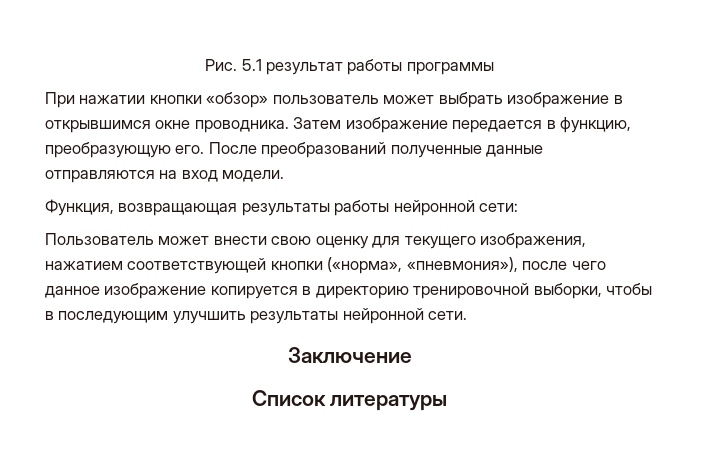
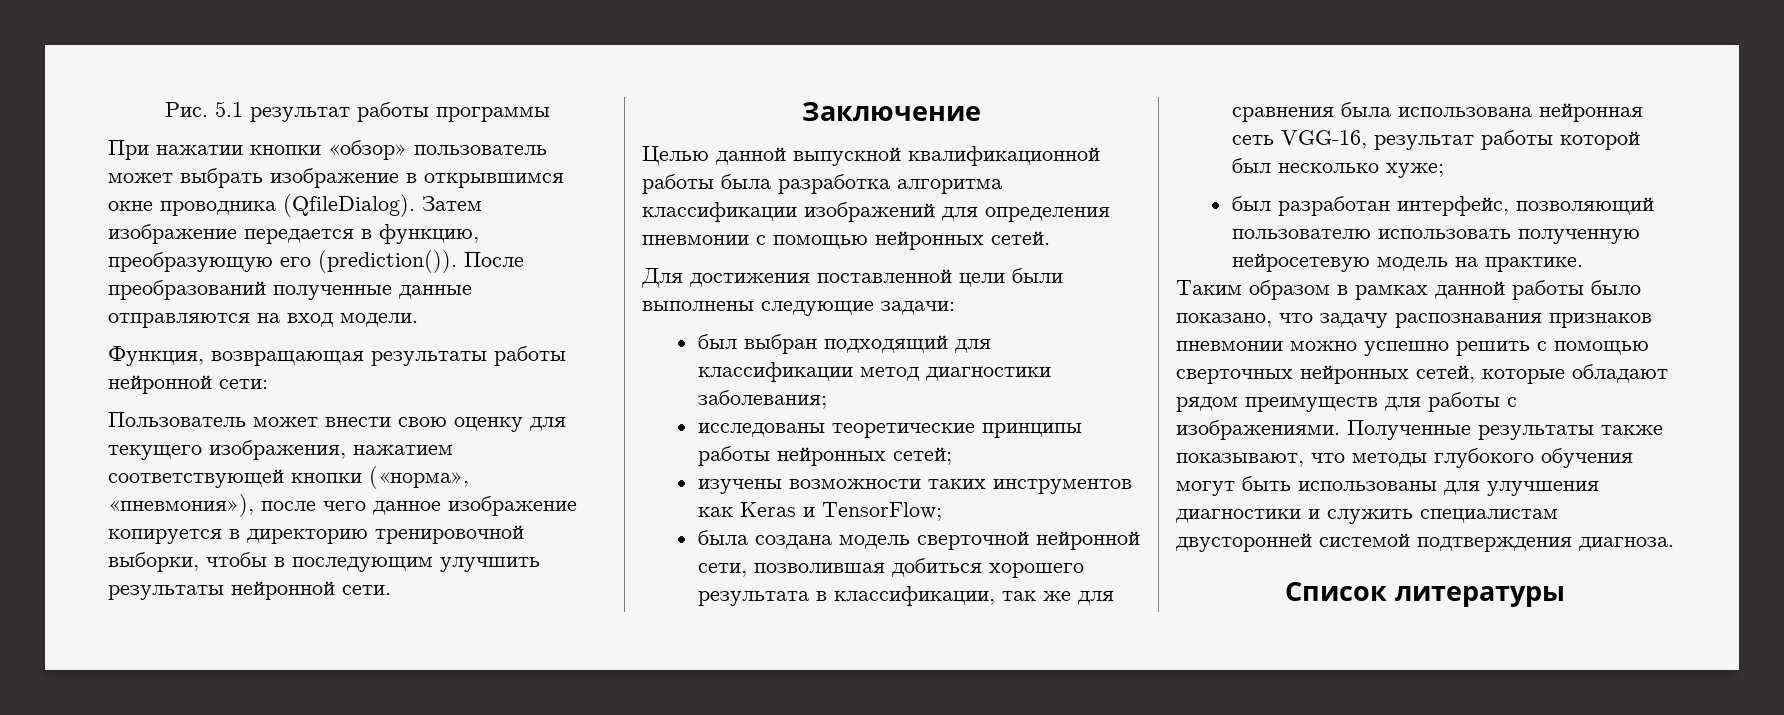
[194,120,289,133] проводника. -> [160,194,415,217] проводника (QfileDialog).
[175,145,205,154] его. -> [280,250,457,273] его (prediction()).
(412, 355) none -> [642,146,1100,166] [642,174,1002,194] [642,202,1110,222] [642,231,1050,250] [641,268,1063,288] [642,301,955,316] [697,334,991,354] [697,362,1051,382] [697,390,827,409] [697,423,1082,438] [697,446,952,466] [697,479,1132,494] [697,502,942,521] [697,530,1140,550] [697,558,1084,578] [697,586,1114,606] [1231,102,1643,122] [1231,130,1640,150] [1231,158,1444,178] [1231,196,1654,216] [1231,229,1640,244] [1231,253,1583,272] [1176,280,1641,300] [1176,313,1652,328] [1176,341,1649,356] [1176,364,1668,384] [1176,392,1517,412] [1176,420,1663,440] [1176,448,1633,468] [1176,476,1599,496] [1176,509,1558,524] [1176,533,1674,552] // Целью данной выпускной квалификационной работы была разработка алгоритма классификации изображений для определения пневмонии с помощью нейронных сетей. // Для достижения поставленной цели были выполнены следующие задачи: // был выбран подходящий для классификации метод диагностики заболевания; // исследованы теоретические принципы работы нейронных сетей; // изучены возможности таких инструментов как Keras и TensorFlow; // была создана модель сверточной нейронной сети, позволившая добиться хорошего результата в классификации, так же для сравнения была использована нейронная сеть VGG-16, результат работы которой был несколько хуже; // был разработан интерфейс, позволяющий пользователю использовать полученную нейросетевую модель на практике. // Таким образом в рамках данной работы было показано, что задачу распознавания признаков пневмонии можно успешно решить с помощью сверточных нейронных сетей, которые обладают рядом преимуществ для работы с изображениями. Полученные результаты также показывают, что методы глубокого обучения могут быть использованы для улучшения диагностики и служить специалистам двусторонней системой подтверждения диагноза.

